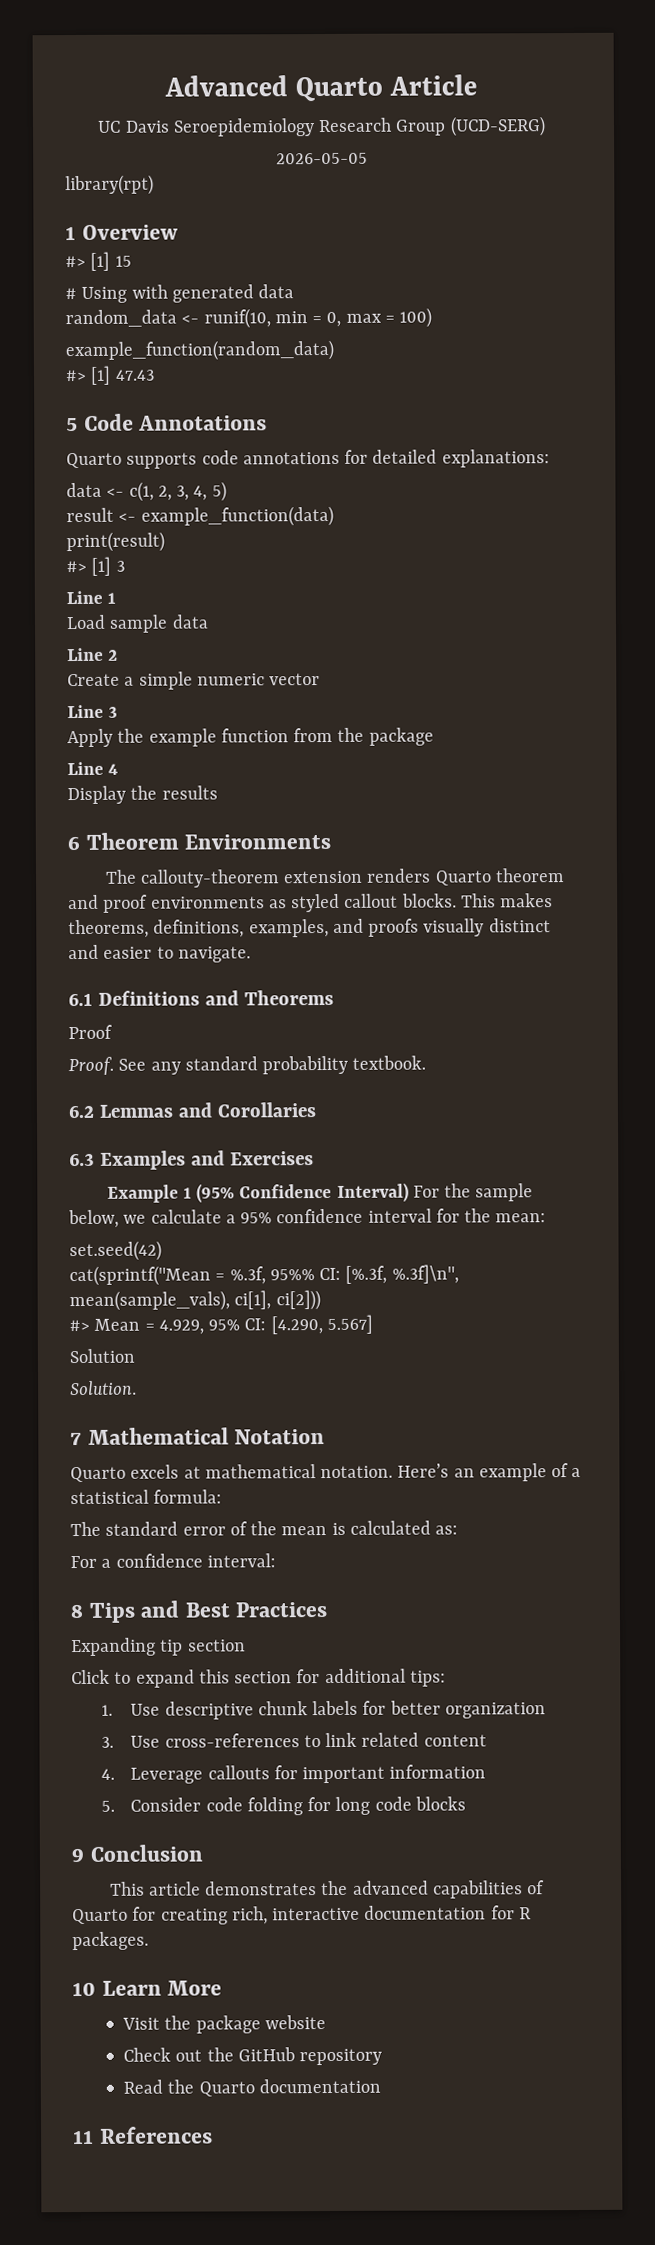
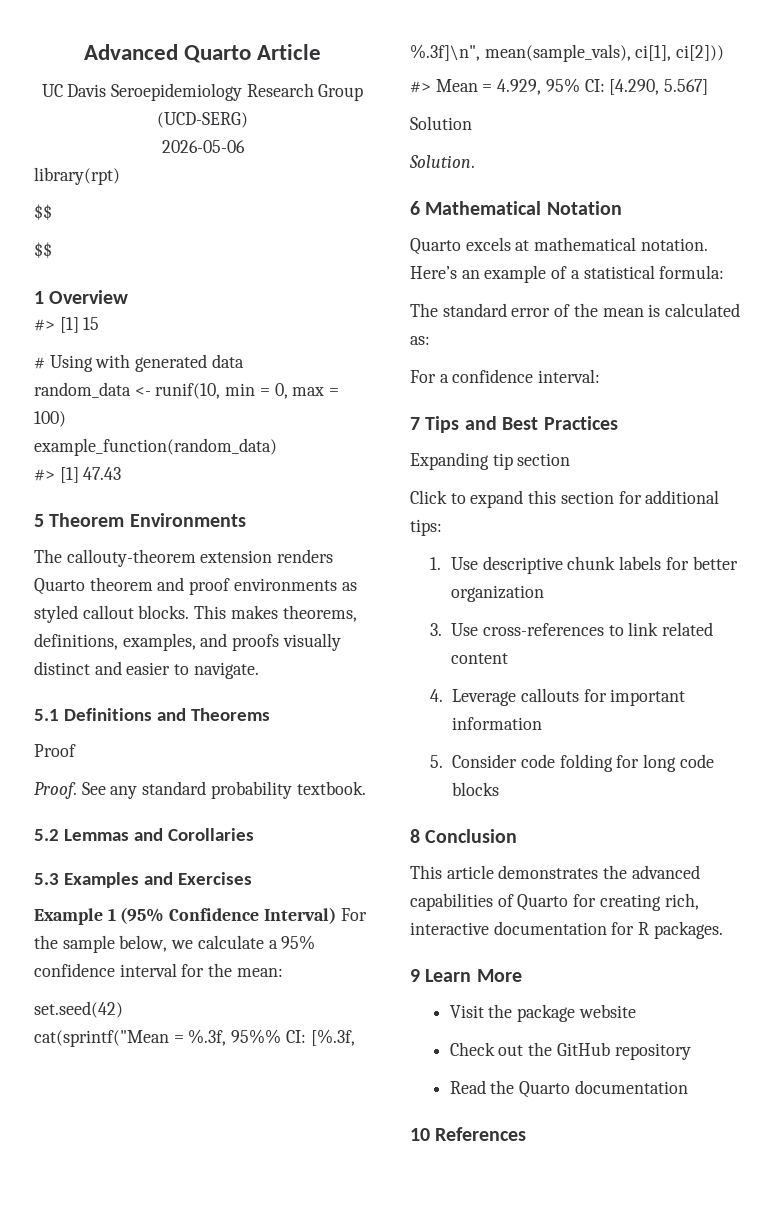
[276,152,368,165] 2026-05-05 -> [161,140,245,153] 2026-05-06
(154, 185) none -> [34,204,52,220] [34,242,52,258] // $$ // $$
[83,413,268,431] [66,449,550,469] [66,481,227,502] [66,505,334,527] [66,531,165,553] [66,556,125,576] [66,590,117,605] [66,614,209,633] [67,647,119,662] [67,671,321,690] [67,704,119,719] [67,727,434,748] [67,761,119,776] [67,785,218,805] [67,835,80,851] Code Annotations // Quarto supports code annotations for detailed explanations: // data <- c(1, 2, 3, 4, 5) // result <- example_function(data) // print(result) // #> [1] 3 // Line 1 // Load sample data // Line 2 // Create a simple numeric vector // Line 3 // Apply the example function from the package // Line 4 // Display the results // 6 -> (44, 520) none
[68,992,93,1007] 6.1 -> [34,709,59,721] 5.1
[68,1104,94,1119] 6.2 -> [34,829,59,841] 5.2
[69,1152,95,1167] 6.3 -> [34,873,59,885] 5.3
[70,1431,82,1446] 7 -> [410,201,420,215] 6
[70,1603,83,1619] 8 -> [410,417,420,430] 7
[71,1847,84,1863] 9 -> [410,829,420,843] 8
[72,1981,96,1997] 10 -> [410,969,420,982] 9
[73,2130,94,2145] 11 -> [410,1128,430,1141] 10

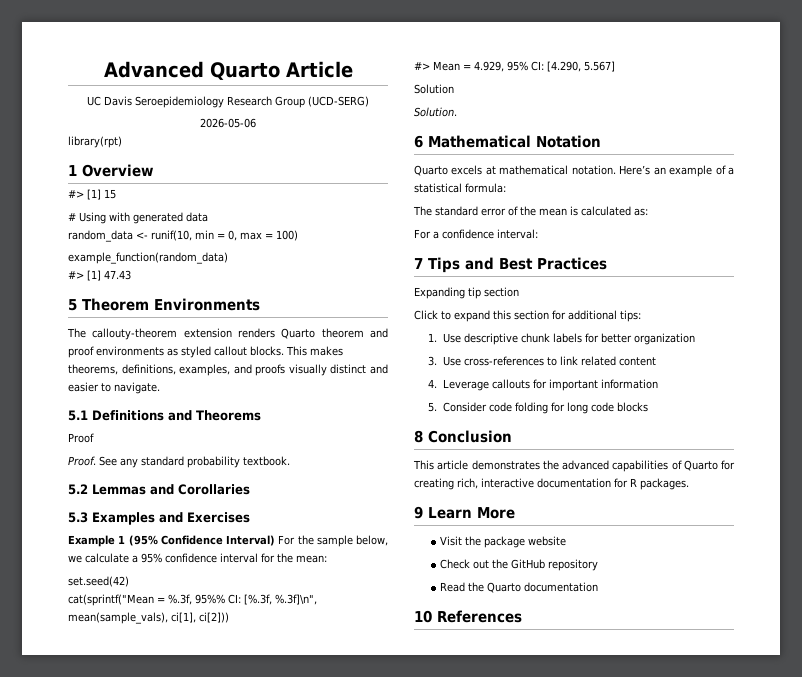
[34,204,52,220] [34,242,52,258] // $$ // $$ -> (122, 142) none

